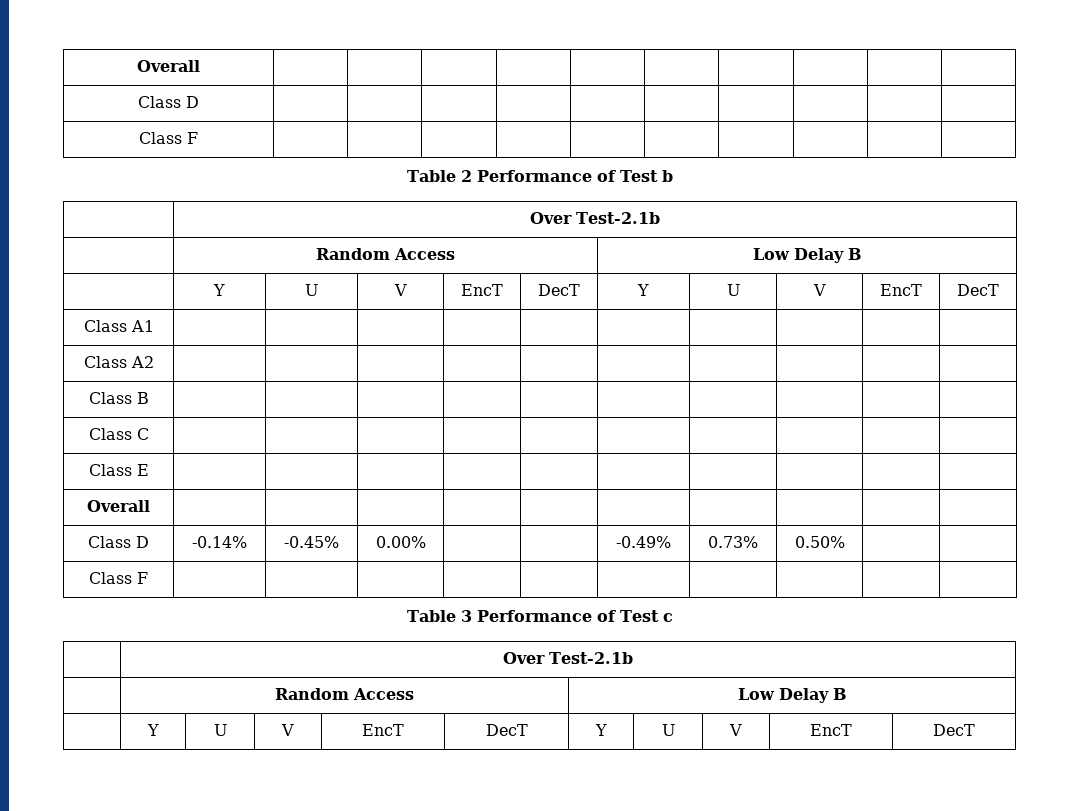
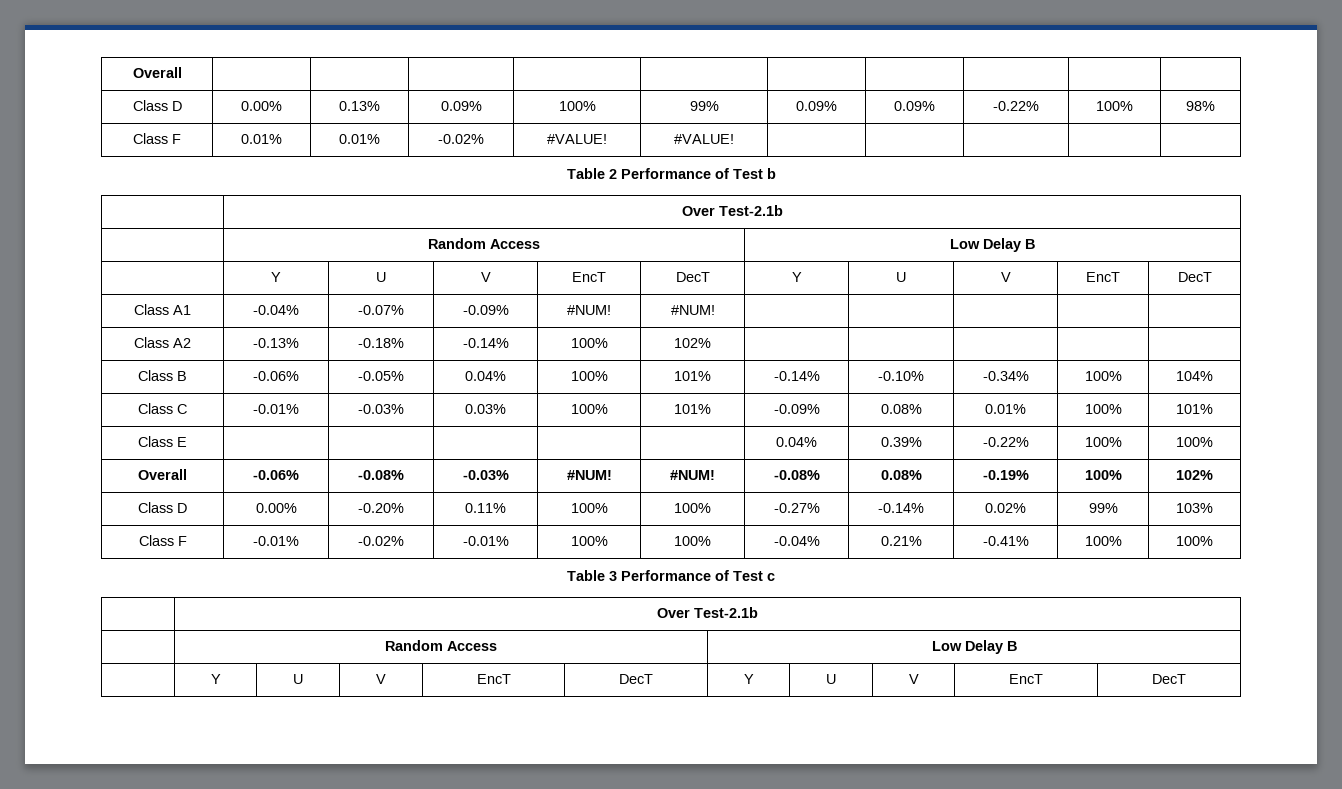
[137,60,200,72] [138,96,199,108] [139,132,198,144] Overall | | | | | | | | | | // Class D | | | | | | | | | | // Class F | | | | | -> [132,67,182,78] [132,100,182,111] [241,101,282,111] [339,101,380,111] [440,101,482,111] [558,101,596,111] [689,101,719,111] [796,101,837,111] [894,101,935,111] [993,101,1039,111] [1096,101,1133,111] [1186,101,1215,111] [133,133,181,144] [241,134,282,144] [339,134,380,144] [438,134,484,144] [547,134,607,144] [674,134,734,144] Overall | | | | | | | | | | // Class D | 0.00% | 0.13% | 0.09% | 100% | 99% | 0.09% | 0.09% | -0.22% | 100% | 98% // Class F | 0.01% | 0.01% | -0.02% | #VALUE! | #VALUE!
[83,356,154,368] [88,392,149,404] [88,428,149,440] [88,464,149,476] [87,500,150,512] [88,536,149,548] [192,536,247,548] [284,536,339,548] [375,536,426,548] [616,536,671,548] [708,536,758,548] [794,536,845,548] [89,572,148,584] | | | | | | | | | // Class A2 | | | | | | | | | | // Class B | | | | | | | | | | // Class C | | | | | | | | | | // Class E | | | | | | | | | | // Overall | | | | | | | | | | // Class D | -0.14% | -0.45% | 0.00% | | | -0.49% | 0.73% | 0.50% | | // Class F | | | | | | | | | | -> [253,305,299,315] [358,305,404,315] [462,305,509,315] [567,305,611,315] [670,305,715,315] [134,337,191,348] [253,338,299,348] [358,338,404,348] [462,338,509,348] [570,338,608,348] [674,338,711,348] [138,370,187,381] [253,371,299,381] [358,371,404,381] [465,371,506,381] [570,371,608,381] [674,371,711,381] [773,371,820,381] [878,371,924,381] [982,371,1029,381] [1084,371,1122,381] [1176,371,1213,381] [138,403,187,414] [253,404,299,414] [358,404,404,414] [465,404,506,414] [570,404,608,414] [674,404,711,414] [773,404,820,414] [880,404,922,414] [985,404,1026,414] [1084,404,1122,414] [1176,404,1213,414] [138,436,187,447] [776,437,817,447] [880,437,922,447] [982,437,1029,447] [1084,437,1122,447] [1176,437,1213,447] [138,469,187,480] [253,470,299,480] [358,470,404,480] [462,470,509,480] [566,470,612,480] [670,470,715,480] [773,470,820,480] [880,470,922,480] [982,470,1029,480] [1084,470,1122,480] [1176,470,1213,480] [138,502,187,513] [255,503,297,513] [358,503,404,513] [465,503,506,513] [570,503,608,513] [674,503,711,513] [773,503,820,513] [878,503,924,513] [985,503,1026,513] [1088,503,1118,513] [1176,503,1213,513] [138,535,187,546] [253,536,299,546] [358,536,404,546] [462,536,509,546] [570,536,608,546] [674,536,711,546] [773,536,820,546] [880,536,922,546] [982,536,1029,546] [1084,536,1122,546] [1176,536,1213,546] -0.04% | -0.07% | -0.09% | #NUM! | #NUM! | | | | | // Class A2 | -0.13% | -0.18% | -0.14% | 100% | 102% | | | | | // Class B | -0.06% | -0.05% | 0.04% | 100% | 101% | -0.14% | -0.10% | -0.34% | 100% | 104% // Class C | -0.01% | -0.03% | 0.03% | 100% | 101% | -0.09% | 0.08% | 0.01% | 100% | 101% // Class E | | | | | | 0.04% | 0.39% | -0.22% | 100% | 100% // Overall | -0.06% | -0.08% | -0.03% | #NUM! | #NUM! | -0.08% | 0.08% | -0.19% | 100% | 102% // Class D | 0.00% | -0.20% | 0.11% | 100% | 100% | -0.27% | -0.14% | 0.02% | 99% | 103% // Class F | -0.01% | -0.02% | -0.01% | 100% | 100% | -0.04% | 0.21% | -0.41% | 100% | 100%

